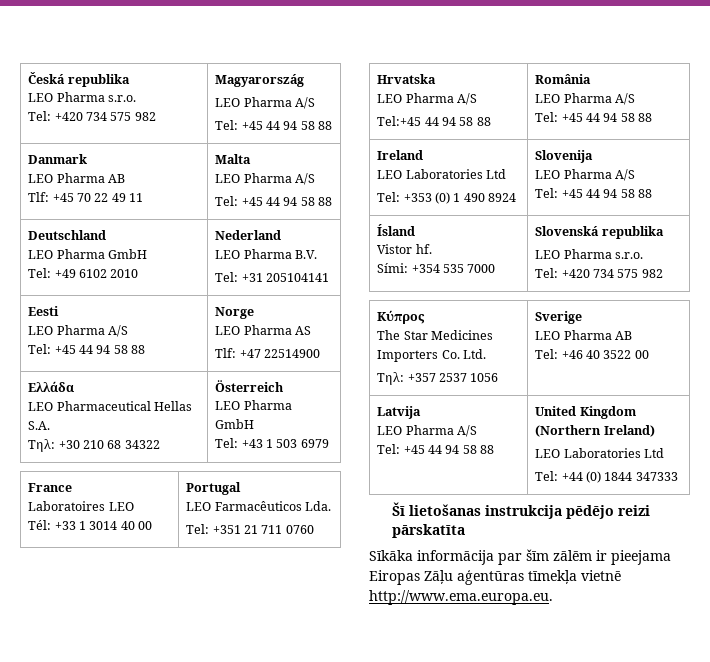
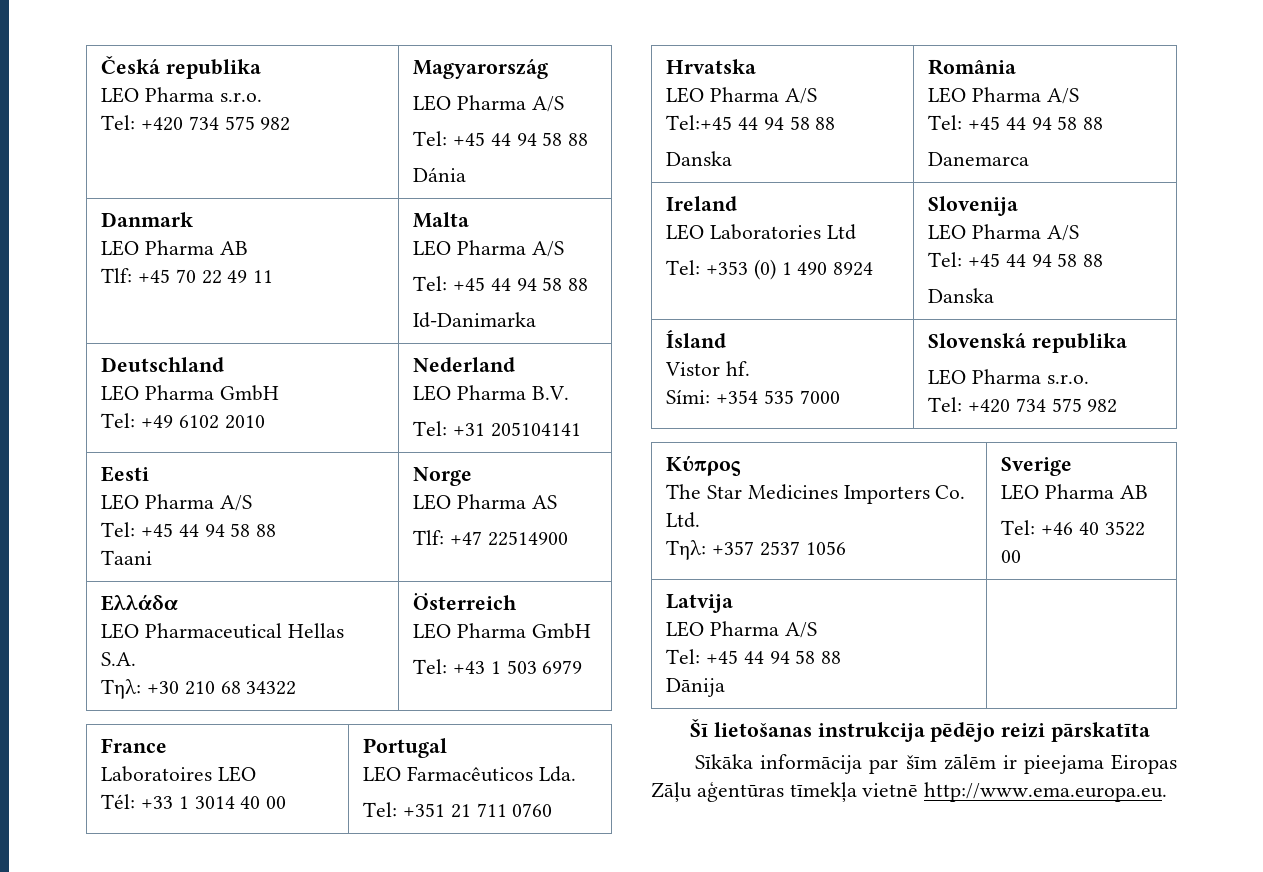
(333, 125) none -> [413,167,467,182] // Dánia
(333, 201) none -> [413,312,537,328] // Id-Danimarka
(146, 349) none -> [101,550,153,565] // Taani
(491, 121) none -> [666,151,733,166] // Danska
(653, 117) none -> [928,152,1030,166] // Danemarca
(653, 193) none -> [928,288,995,303] // Danska
[535,406,636,419] [535,425,655,437] [535,448,665,458] [535,471,678,483] | United Kingdom (Northern Ireland) // LEO Laboratories Ltd // Tel: +44 (0) 1844 347333 -> [666,678,726,697] // Dānija |

